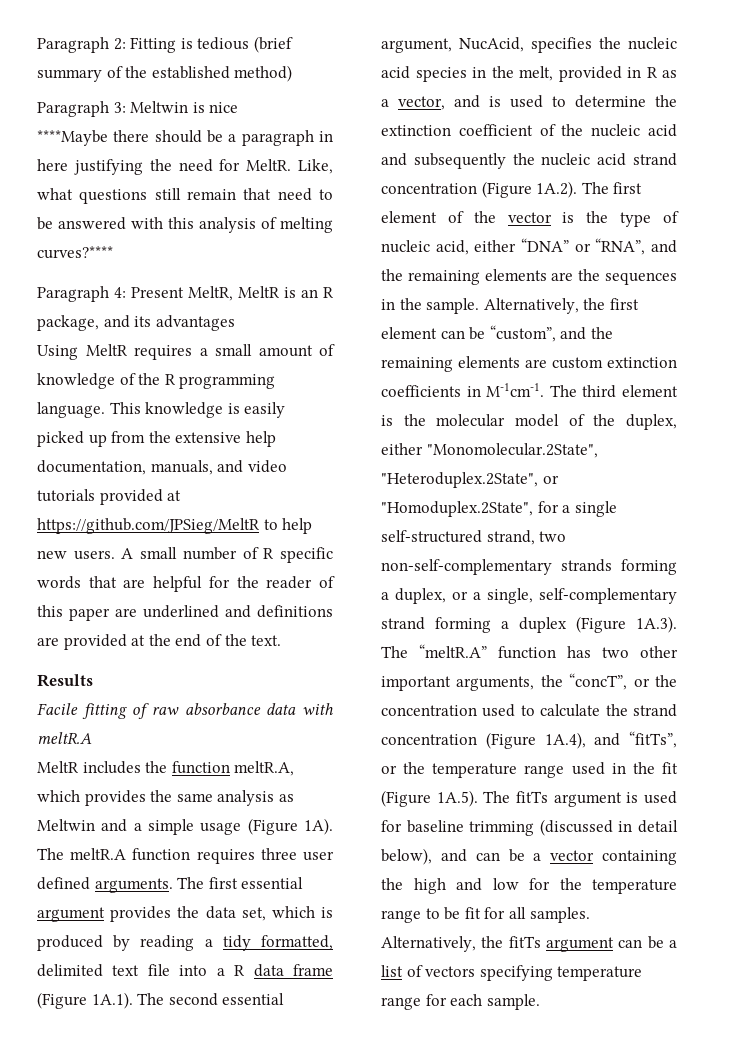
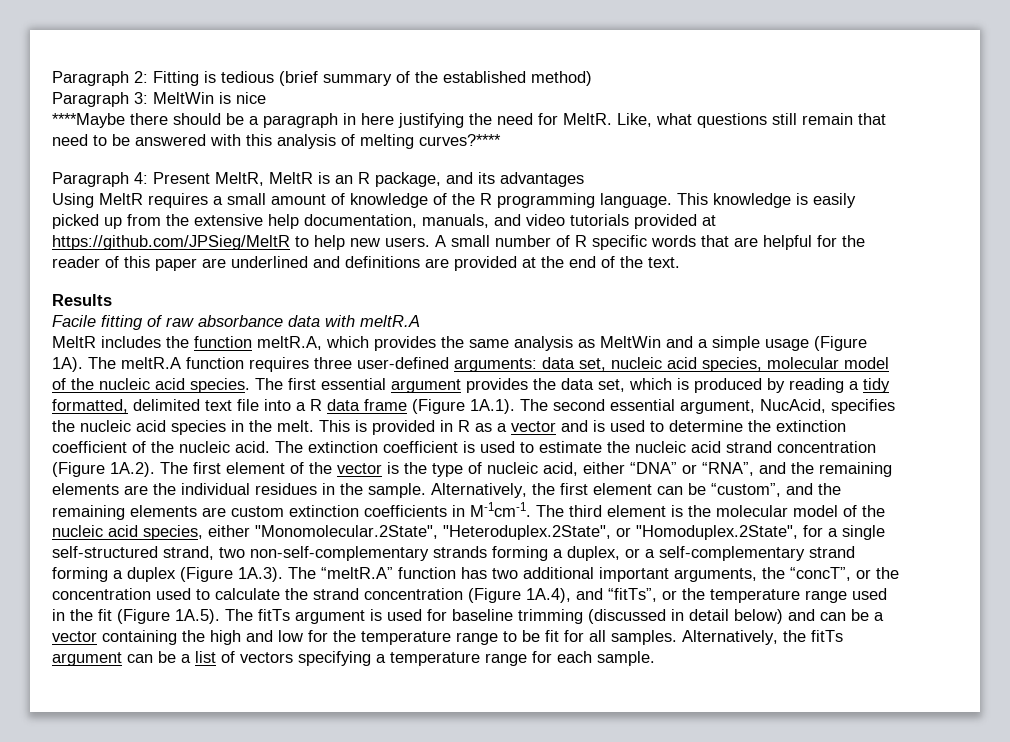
[130,101,189,113] Meltwin -> [153,92,214,104] MeltWin
[37,819,95,831] Meltwin -> [600,336,661,348] MeltWin
[302,851,334,861] [37,877,173,893] user defined arguments. -> [357,357,889,372] [52,378,250,393] user-defined arguments: data set, nucleic acid species, molecular model of the nucleic acid species.
[519,66,553,81] melt, -> [277,420,367,432] melt. This is
[398,96,445,110] vector, -> [511,421,556,432] vector
[648,124,677,137] [381,153,506,169] acid and subsequently -> [235,441,602,453] acid. The extinction coefficient is used to estimate
[605,272,677,285] sequences -> [181,483,317,495] individual residues
[626,414,677,430] duplex, -> [52,525,203,540] nucleic acid species,
[487,588,533,604] single, -> (655, 553) none
[640,646,678,658] other -> [523,567,594,579] additional
[381,848,432,865] below), -> [734,609,783,624] below)
(553, 973) none -> [376,654,386,663] a

